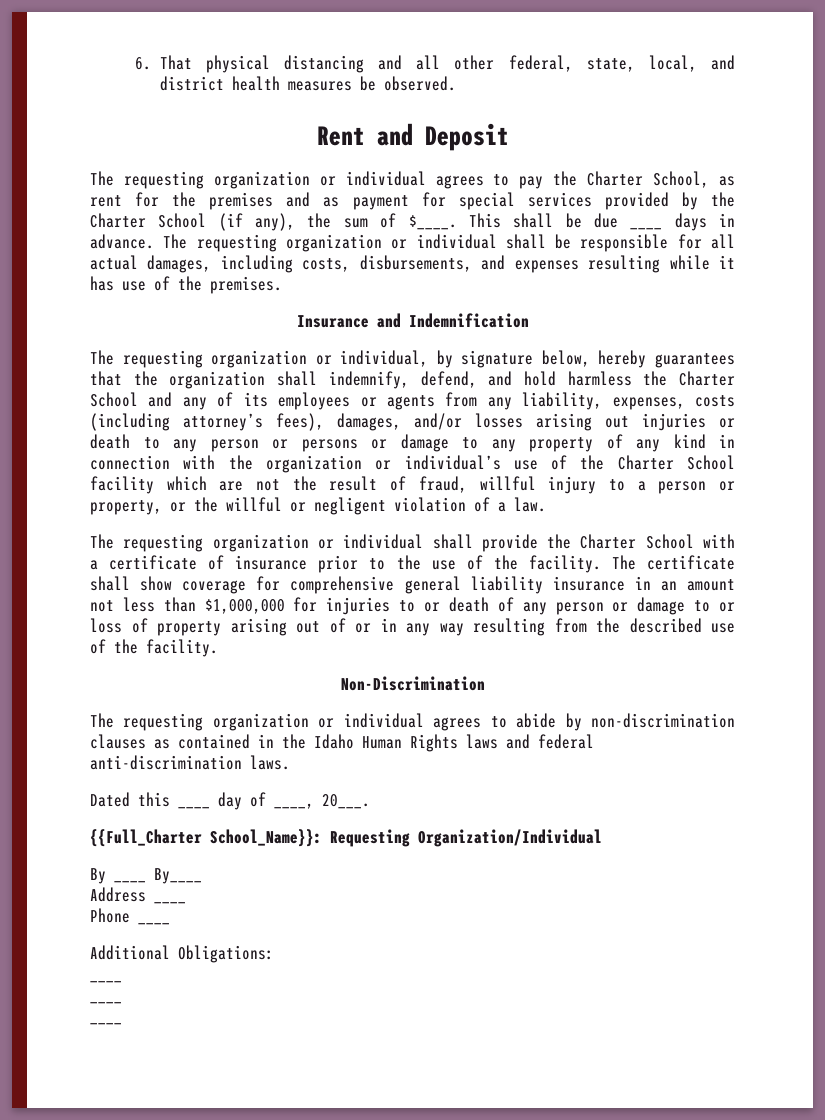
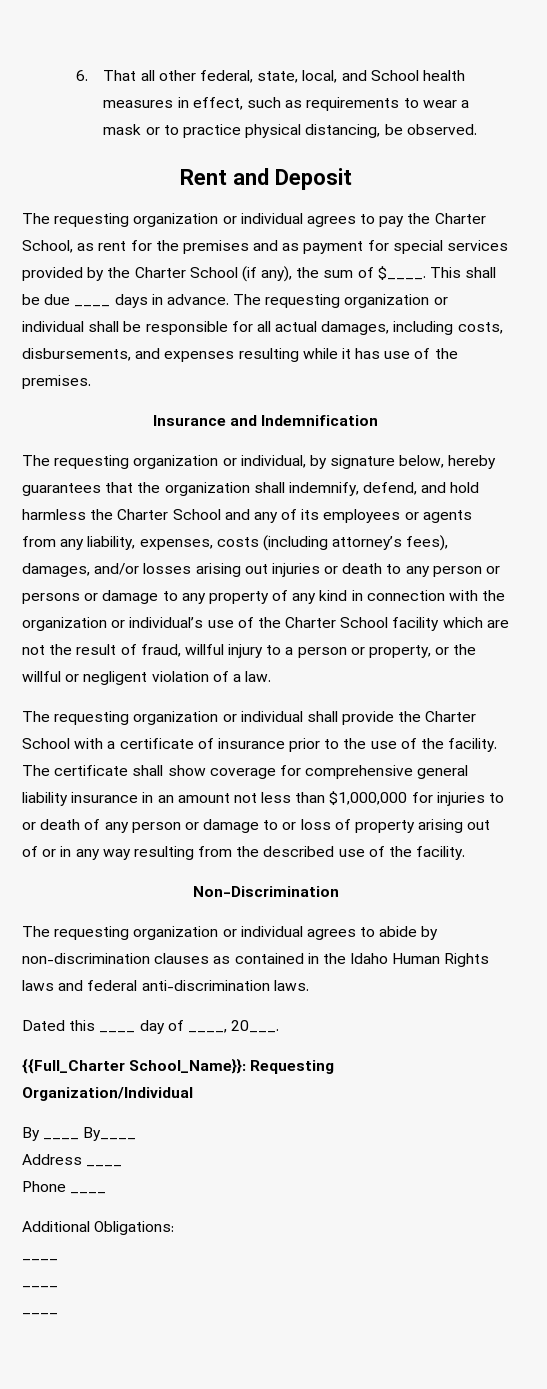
[205,55,403,73] physical distancing and -> (137, 75) none
[159,76,224,91] district -> [370,70,419,81] School
(352, 86) none -> [177,97,469,111] [103,124,381,138] in effect, such as requirements to wear a mask or to practice physical distancing,

